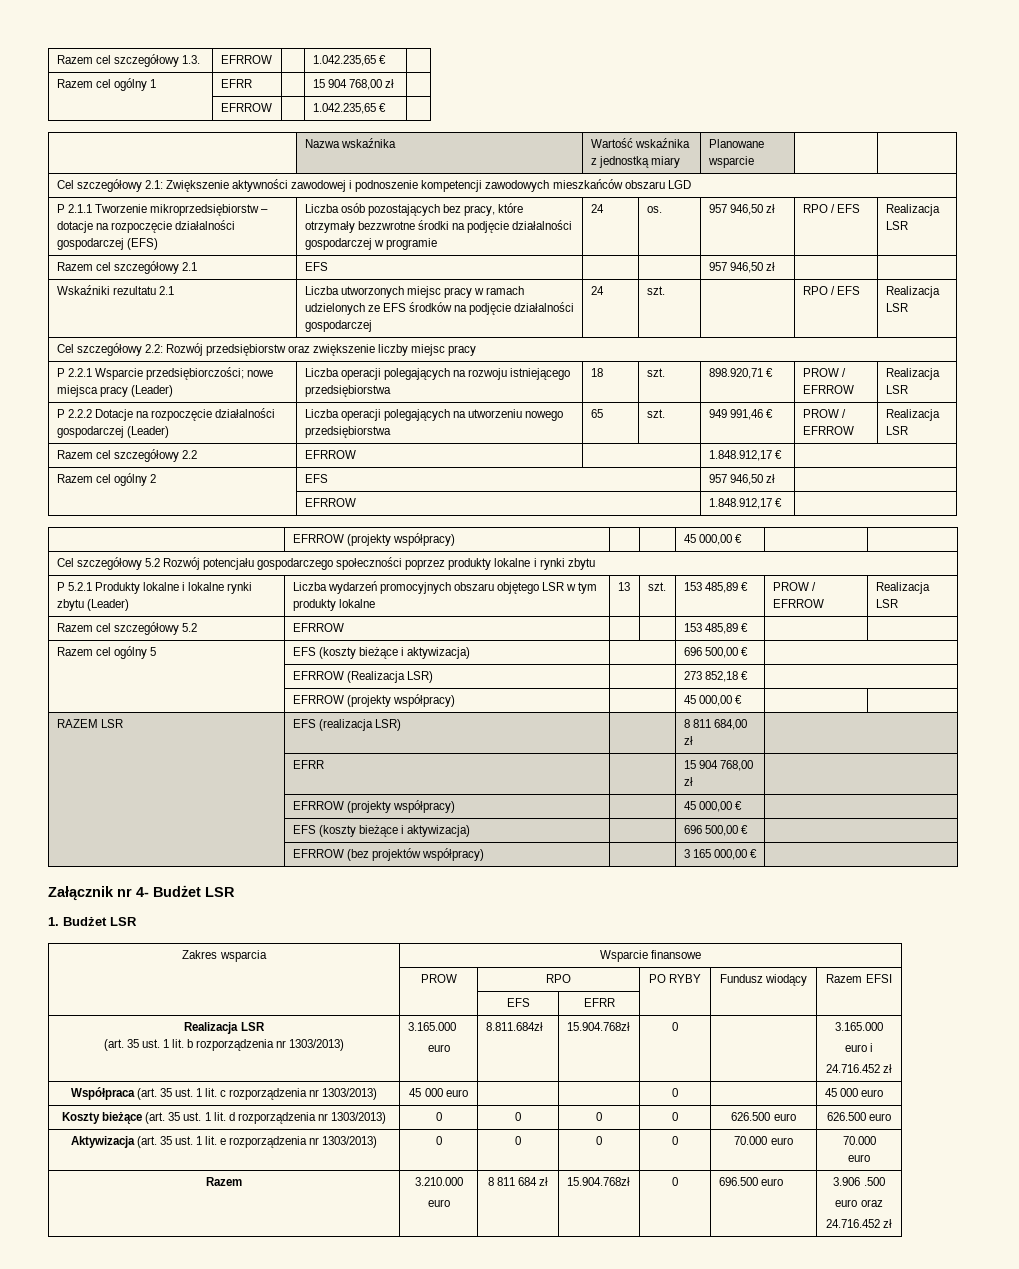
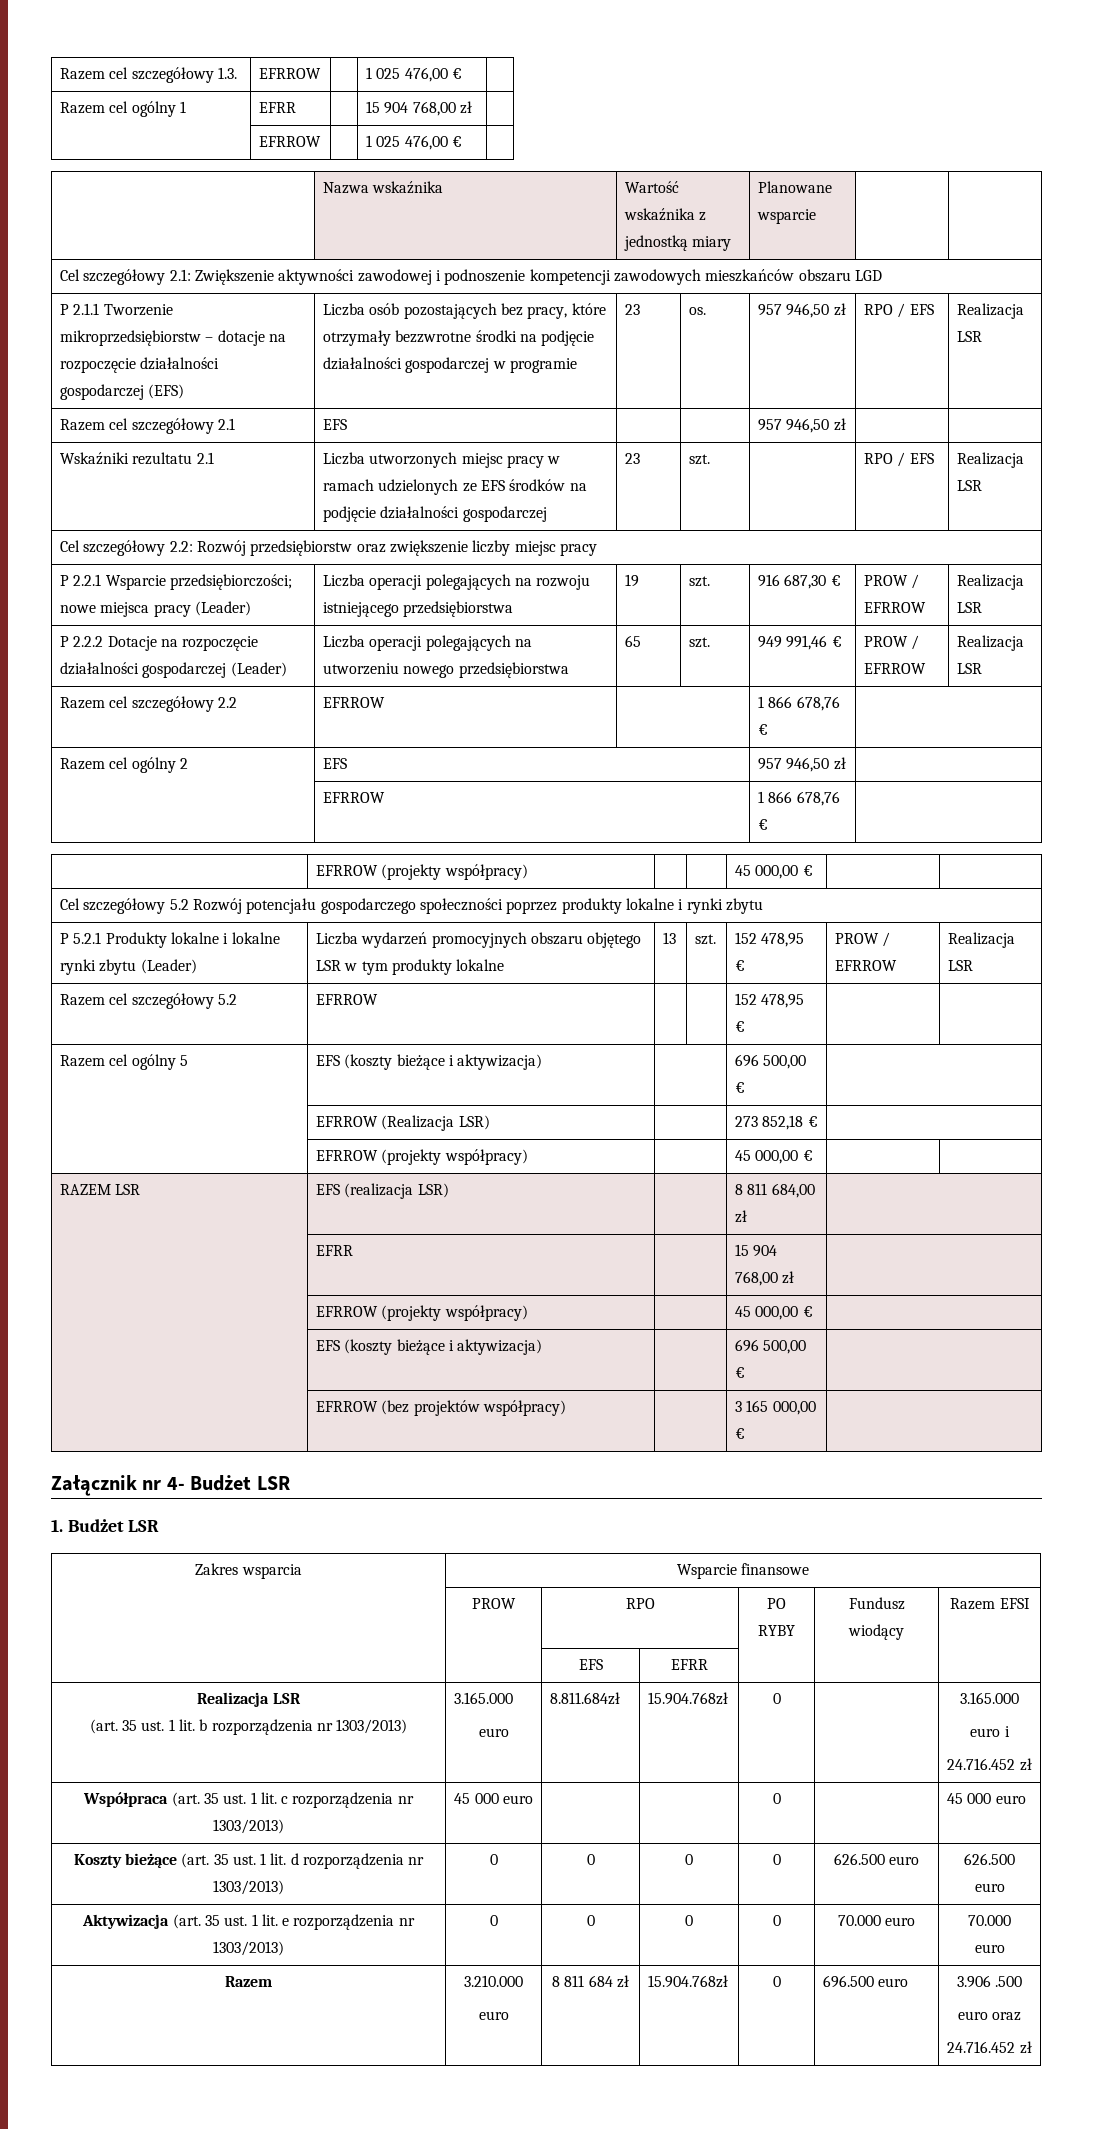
[312,55,376,66] 1.042.235,65 -> [366,67,448,82] 1 025 476,00
[312,103,376,114] 1.042.235,65 -> [366,135,448,150] 1 025 476,00
[590,204,604,213] 24 -> [625,304,641,315] 23
[590,286,604,295] 24 -> [625,453,641,464] 23
[590,368,603,377] [646,368,665,377] [708,368,763,379] 18 | szt. | 898.920,71 -> [625,574,640,587] [689,576,711,587] [758,574,827,589] 19 | szt. | 916 687,30
[708,450,772,461] 1.848.912,17 -> [758,696,840,711] 1 866 678,76
[708,498,772,509] 1.848.912,17 -> [758,791,840,806] 1 866 678,76
[683,582,738,593] 153 485,89 -> [735,932,805,947] 152 478,95
[683,623,738,634] 153 485,89 -> [735,993,805,1008] 152 478,95

